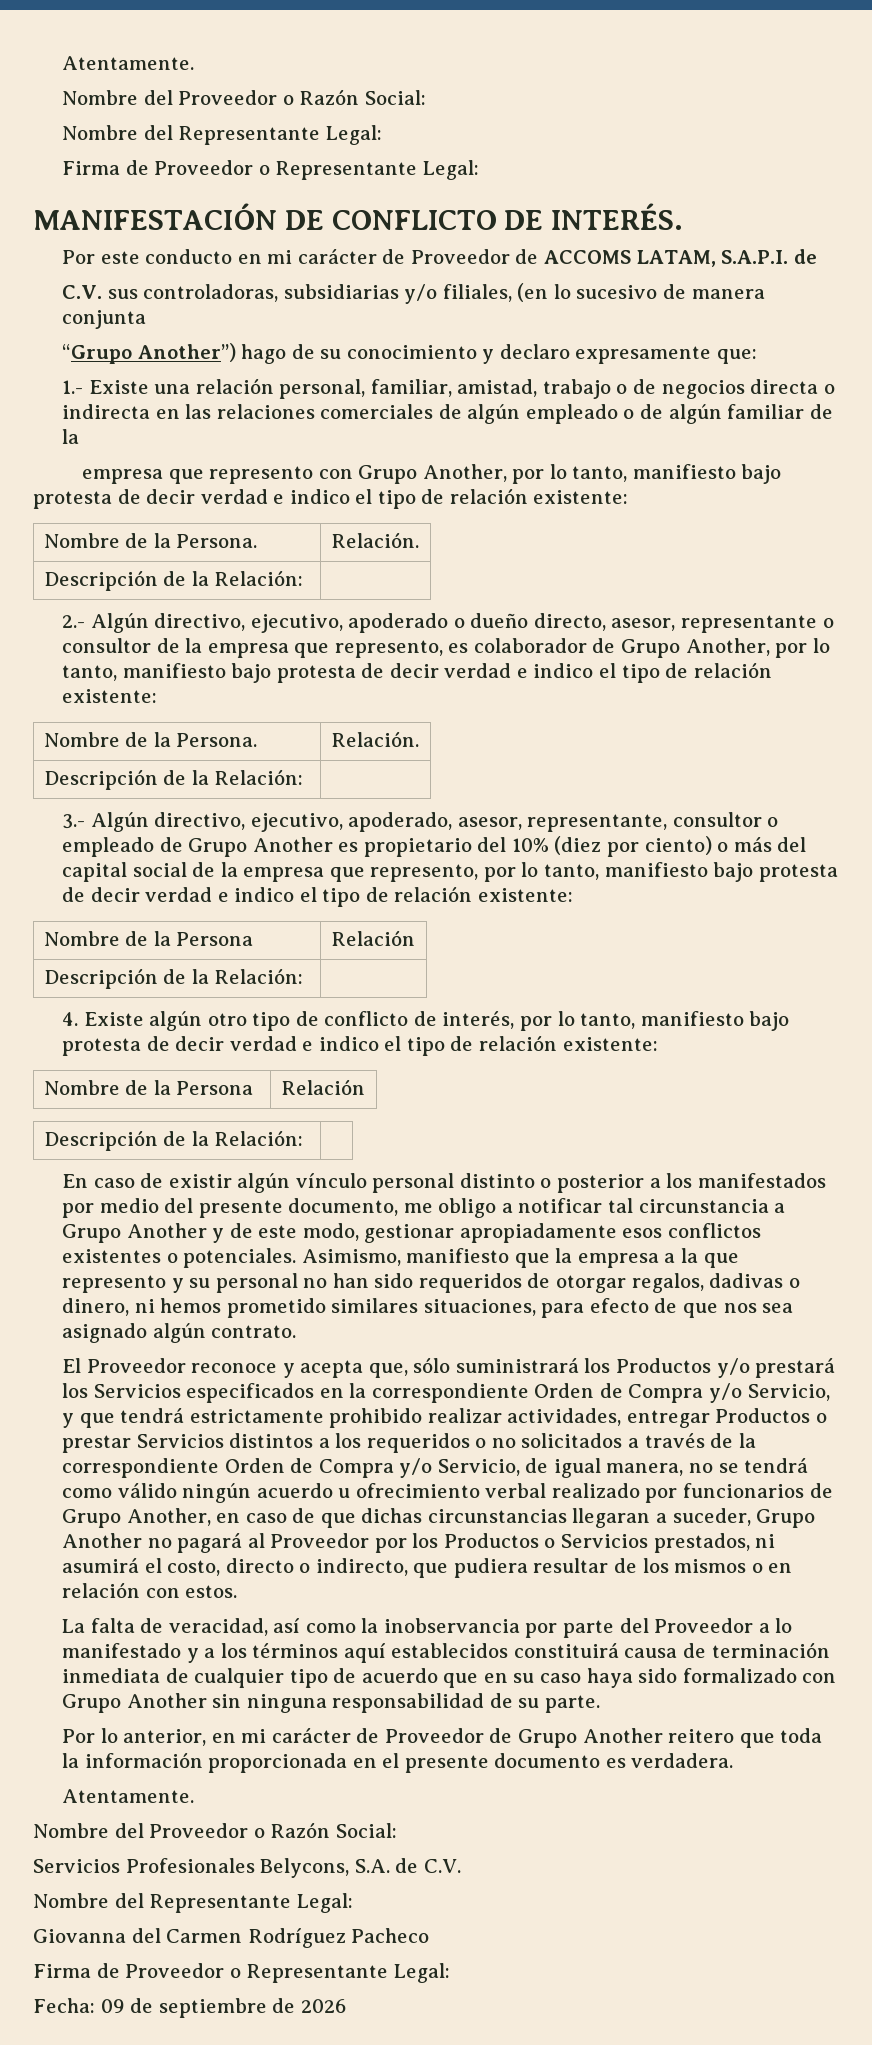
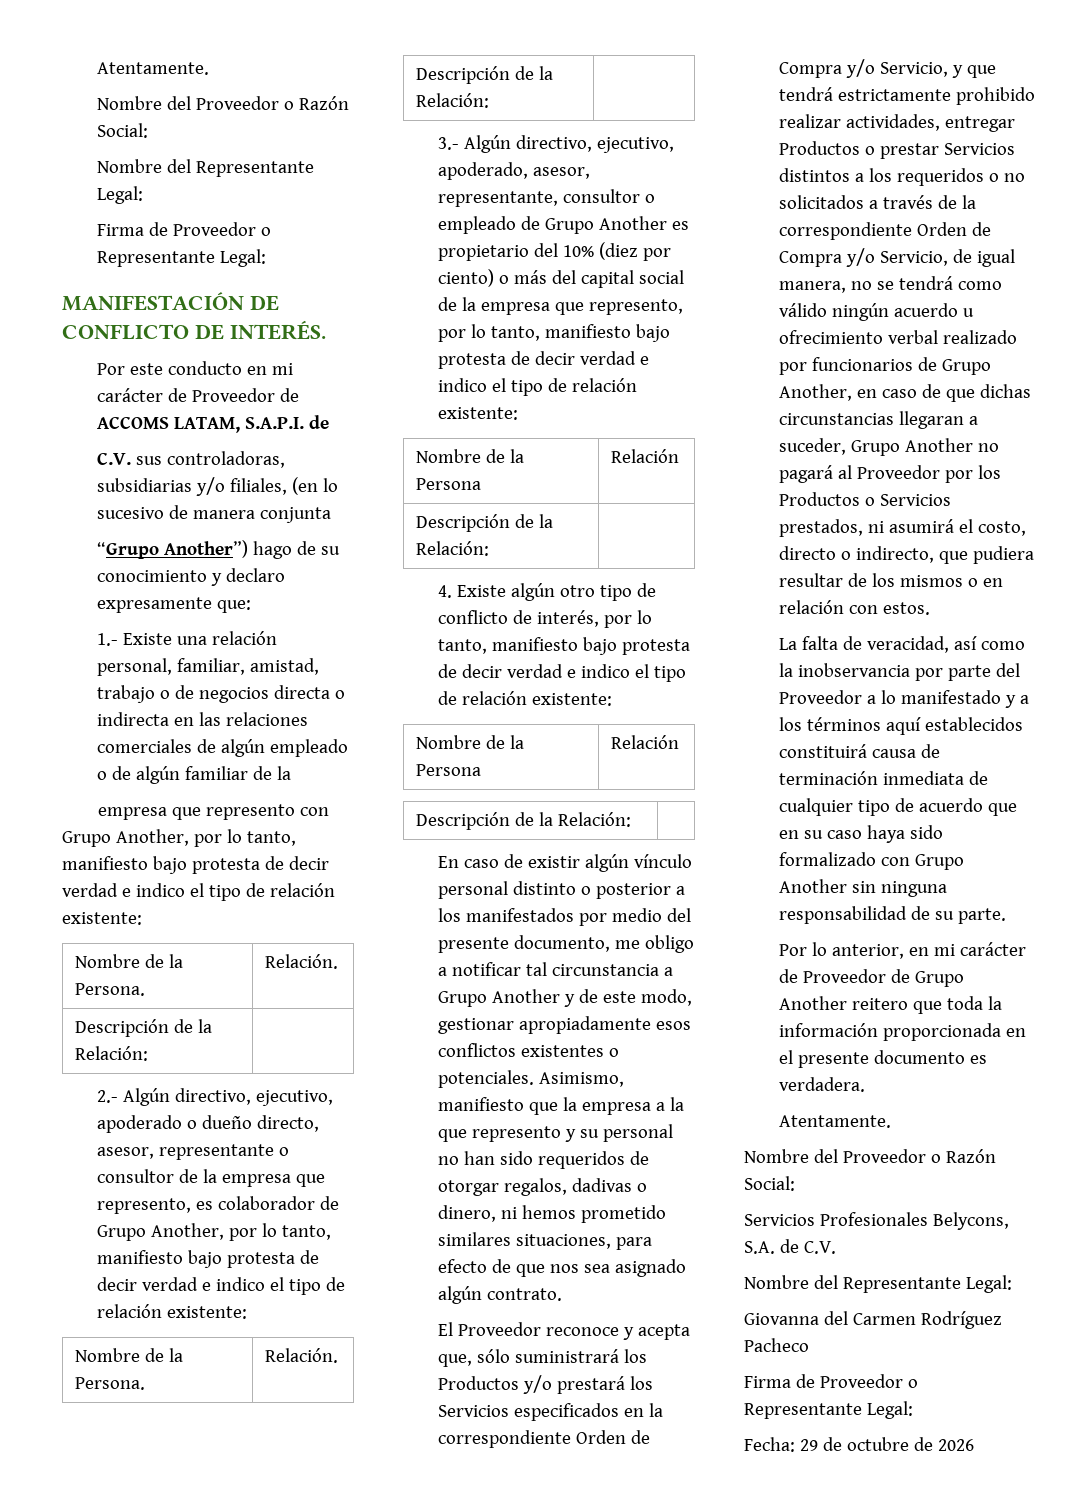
[100,1998,267,2018] 09 de septiembre -> [799,1437,909,1451] 29 de octubre

